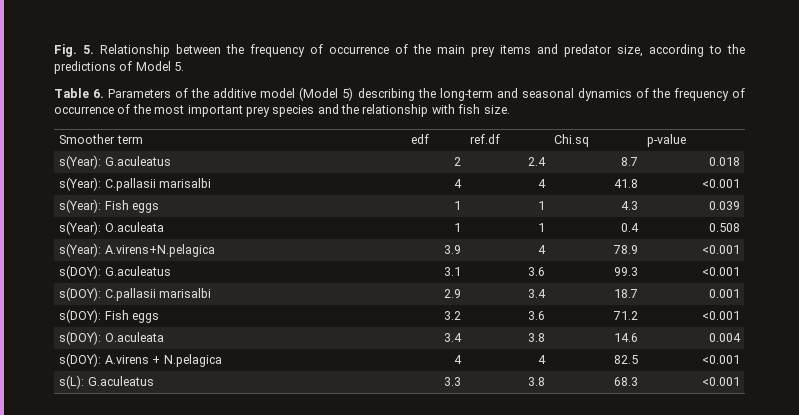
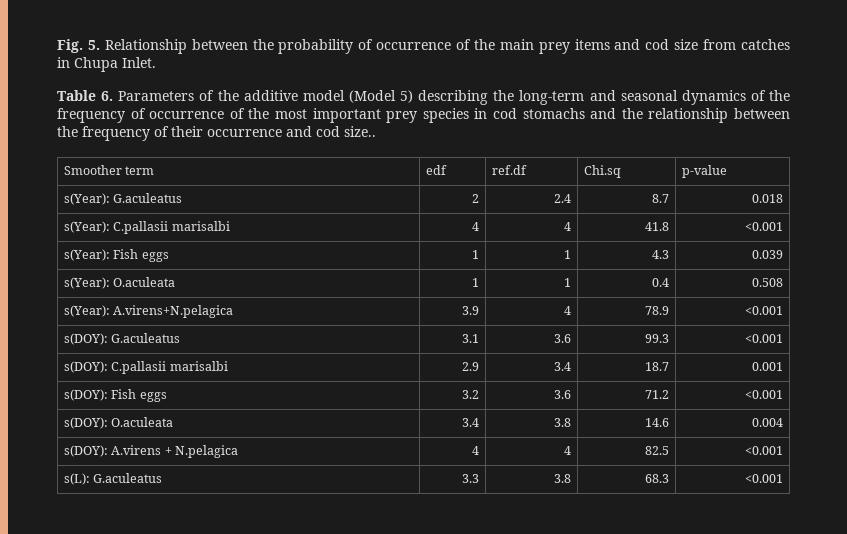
[250,44,305,57] frequency -> [278,39,354,54] probability
[564,44,745,57] [54,61,185,74] predator size, according to the predictions of Model 5. -> [645,39,790,50] [57,57,156,72] cod size from catches in Chupa Inlet.
[317,104,510,117] and the relationship with fish size. -> [474,108,791,123] [57,126,376,141] in cod stomachs and the relationship between the frequency of their occurrence and cod size..

